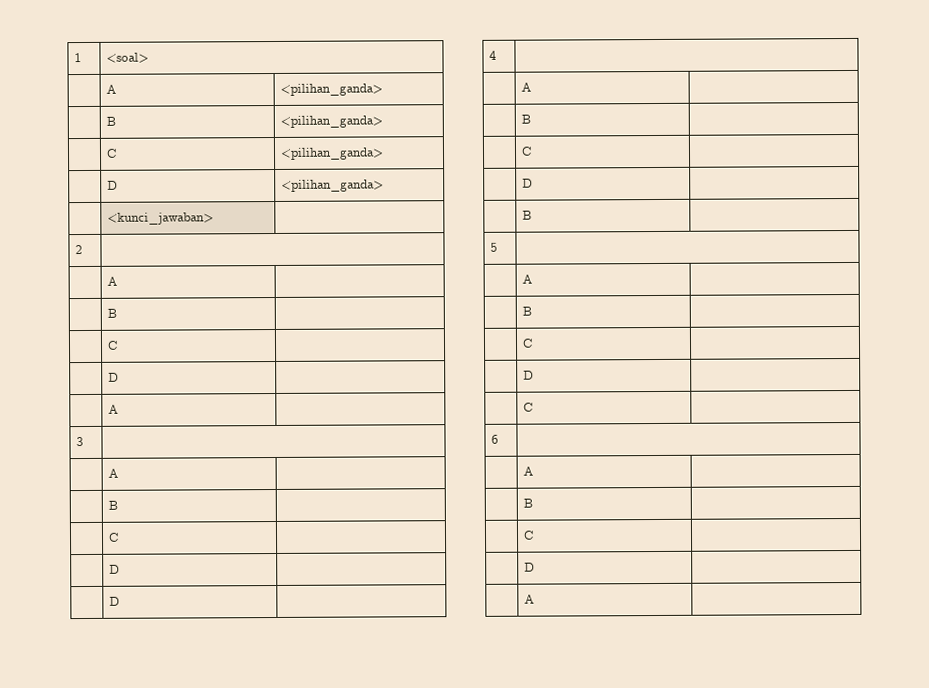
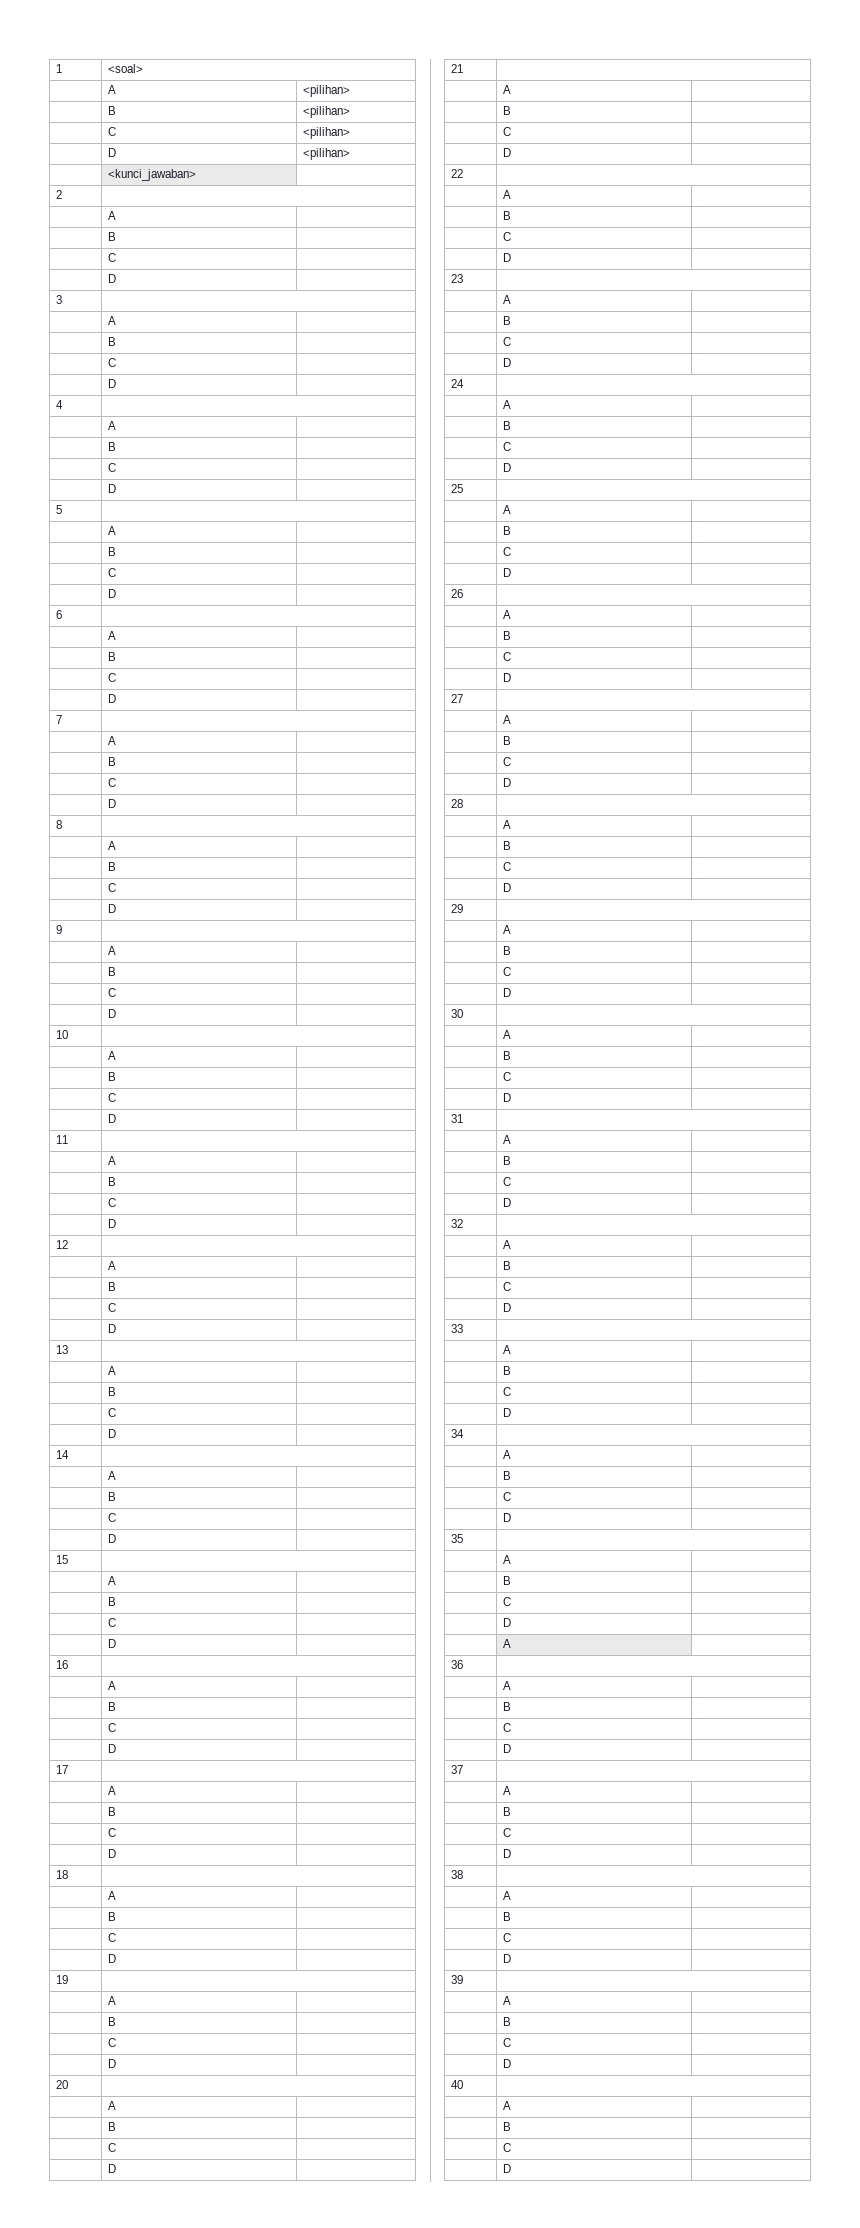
[280,83,384,96] [106,116,117,126] [280,115,384,128] [106,148,118,158] [280,147,385,160] [107,180,119,190] [281,179,385,192] <pilihan_ganda> // | B | <pilihan_ganda> // | C | <pilihan_ganda> // | D | <pilihan_ganda> -> [303,85,351,97] [108,106,117,115] [303,106,351,118] [108,127,117,136] [303,127,351,139] [108,148,117,157] [303,148,351,160] <pilihan> // | B | <pilihan> // | C | <pilihan> // | D | <pilihan>
[108,404,120,414] // | A | -> (117, 278) none
[109,596,121,606] // | D | -> (117, 383) none
[522,210,533,220] // | B | -> (117, 488) none
[523,402,534,412] // | C | -> (117, 593) none
[524,594,536,604] // | A | -> [56,715,63,724] [108,736,117,745] [108,757,117,766] [108,778,117,787] [108,799,117,808] [56,820,63,829] [108,841,117,850] [108,862,117,871] [108,883,117,892] [108,904,117,913] [56,925,63,934] [108,946,117,955] [108,967,117,976] [108,988,117,997] [108,1009,117,1018] [56,1030,69,1039] [108,1051,117,1060] [108,1072,117,1081] [108,1093,117,1102] [108,1114,117,1123] [56,1135,69,1144] [108,1156,117,1165] [108,1177,117,1186] [108,1198,117,1207] [108,1219,117,1228] [56,1240,69,1249] [108,1261,117,1270] [108,1282,117,1291] [108,1303,117,1312] [108,1324,117,1333] [56,1345,69,1354] [108,1366,117,1375] [108,1387,117,1396] [108,1408,117,1417] [108,1429,117,1438] [56,1450,70,1459] [108,1471,117,1480] [108,1492,117,1501] [108,1513,117,1522] [108,1534,117,1543] [56,1555,69,1564] [108,1576,117,1585] [108,1597,117,1606] [108,1618,117,1627] [108,1639,117,1648] [56,1660,69,1669] [108,1681,117,1690] [108,1702,117,1711] [108,1723,117,1732] [108,1744,117,1753] [56,1765,69,1774] [108,1786,117,1795] [108,1807,117,1816] [108,1828,117,1837] [108,1849,117,1858] [56,1870,69,1879] [108,1891,117,1900] [108,1912,117,1921] [108,1933,117,1942] [108,1954,117,1963] [56,1975,69,1984] [108,1996,117,2005] [108,2017,117,2026] [108,2038,117,2047] [108,2059,117,2068] [56,2080,69,2089] [108,2101,117,2110] [108,2122,117,2131] [108,2143,117,2152] [108,2164,117,2173] [451,64,464,73] [503,85,512,94] [503,106,512,115] [503,127,512,136] [503,148,512,157] [451,169,464,178] [503,190,512,199] [503,211,512,220] [503,232,512,241] [503,253,512,262] [451,274,464,283] [503,295,512,304] [503,316,512,325] [503,337,512,346] [503,358,512,367] [451,379,465,388] [503,400,512,409] [503,421,512,430] [503,442,512,451] [503,463,512,472] [451,484,464,493] [503,505,512,514] [503,526,512,535] [503,547,512,556] [503,568,512,577] [451,589,464,598] [503,610,512,619] [503,631,512,640] [503,652,512,661] [503,673,512,682] [451,694,464,703] [503,715,512,724] [503,736,512,745] [503,757,512,766] [503,778,512,787] [451,799,464,808] [503,820,512,829] [503,841,512,850] [503,862,512,871] [503,883,512,892] [451,904,464,913] [503,925,512,934] [503,946,512,955] [503,967,512,976] [503,988,512,997] [451,1009,464,1018] [503,1030,512,1039] [503,1051,512,1060] [503,1072,512,1081] [503,1093,512,1102] [451,1114,464,1123] [503,1135,512,1144] [503,1156,512,1165] [503,1177,512,1186] [503,1198,512,1207] [451,1219,464,1228] [503,1240,512,1249] [503,1261,512,1270] [503,1282,512,1291] [503,1303,512,1312] [451,1324,464,1333] [503,1345,512,1354] [503,1366,512,1375] [503,1387,512,1396] [503,1408,512,1417] [451,1429,465,1438] [503,1450,512,1459] [503,1471,512,1480] [503,1492,512,1501] [503,1513,512,1522] [451,1534,464,1543] [503,1555,512,1564] [503,1576,512,1585] [503,1597,512,1606] [503,1618,512,1627] [503,1639,512,1648] [451,1660,464,1669] [503,1681,512,1690] [503,1702,512,1711] [503,1723,512,1732] [503,1744,512,1753] [451,1765,464,1774] [503,1786,512,1795] [503,1807,512,1816] [503,1828,512,1837] [503,1849,512,1858] [451,1870,464,1879] [503,1891,512,1900] [503,1912,512,1921] [503,1933,512,1942] [503,1954,512,1963] [451,1975,464,1984] [503,1996,512,2005] [503,2017,512,2026] [503,2038,512,2047] [503,2059,512,2068] [451,2080,464,2089] [503,2101,512,2110] [503,2122,512,2131] [503,2143,512,2152] [503,2164,512,2173] // 7 | // | A | // | B | // | C | // | D | // 8 | // | A | // | B | // | C | // | D | // 9 | // | A | // | B | // | C | // | D | // 10 | // | A | // | B | // | C | // | D | // 11 | // | A | // | B | // | C | // | D | // 12 | // | A | // | B | // | C | // | D | // 13 | // | A | // | B | // | C | // | D | // 14 | // | A | // | B | // | C | // | D | // 15 | // | A | // | B | // | C | // | D | // 16 | // | A | // | B | // | C | // | D | // 17 | // | A | // | B | // | C | // | D | // 18 | // | A | // | B | // | C | // | D | // 19 | // | A | // | B | // | C | // | D | // 20 | // | A | // | B | // | C | // | D | // 21 | // | A | // | B | // | C | // | D | // 22 | // | A | // | B | // | C | // | D | // 23 | // | A | // | B | // | C | // | D | // 24 | // | A | // | B | // | C | // | D | // 25 | // | A | // | B | // | C | // | D | // 26 | // | A | // | B | // | C | // | D | // 27 | // | A | // | B | // | C | // | D | // 28 | // | A | // | B | // | C | // | D | // 29 | // | A | // | B | // | C | // | D | // 30 | // | A | // | B | // | C | // | D | // 31 | // | A | // | B | // | C | // | D | // 32 | // | A | // | B | // | C | // | D | // 33 | // | A | // | B | // | C | // | D | // 34 | // | A | // | B | // | C | // | D | // 35 | // | A | // | B | // | C | // | D | // | A | // 36 | // | A | // | B | // | C | // | D | // 37 | // | A | // | B | // | C | // | D | // 38 | // | A | // | B | // | C | // | D | // 39 | // | A | // | B | // | C | // | D | // 40 | // | A | // | B | // | C | // | D |

